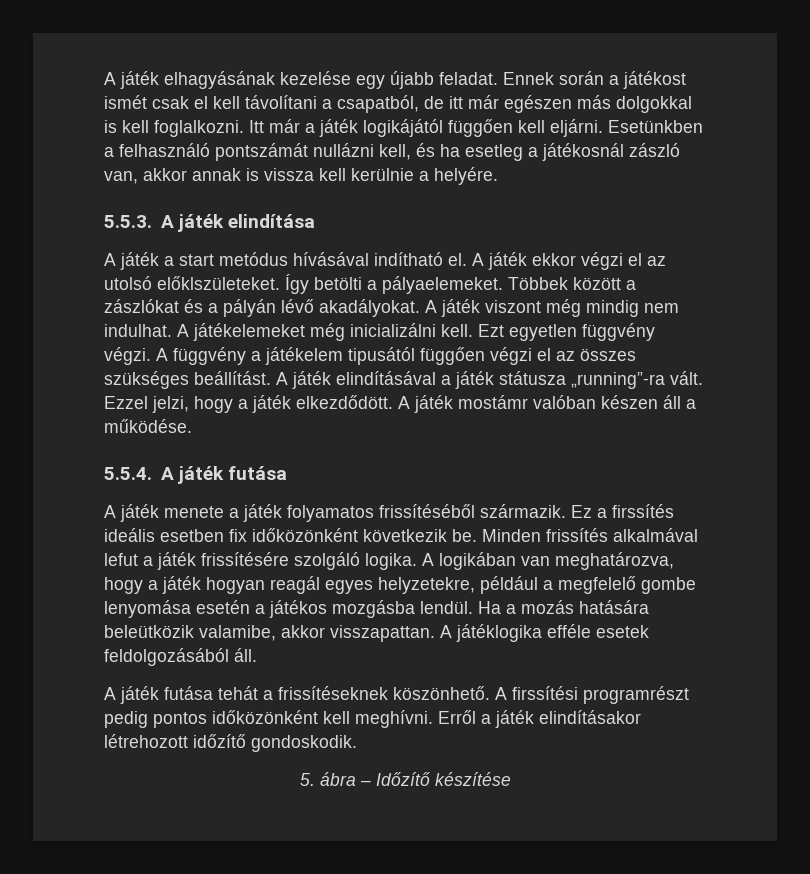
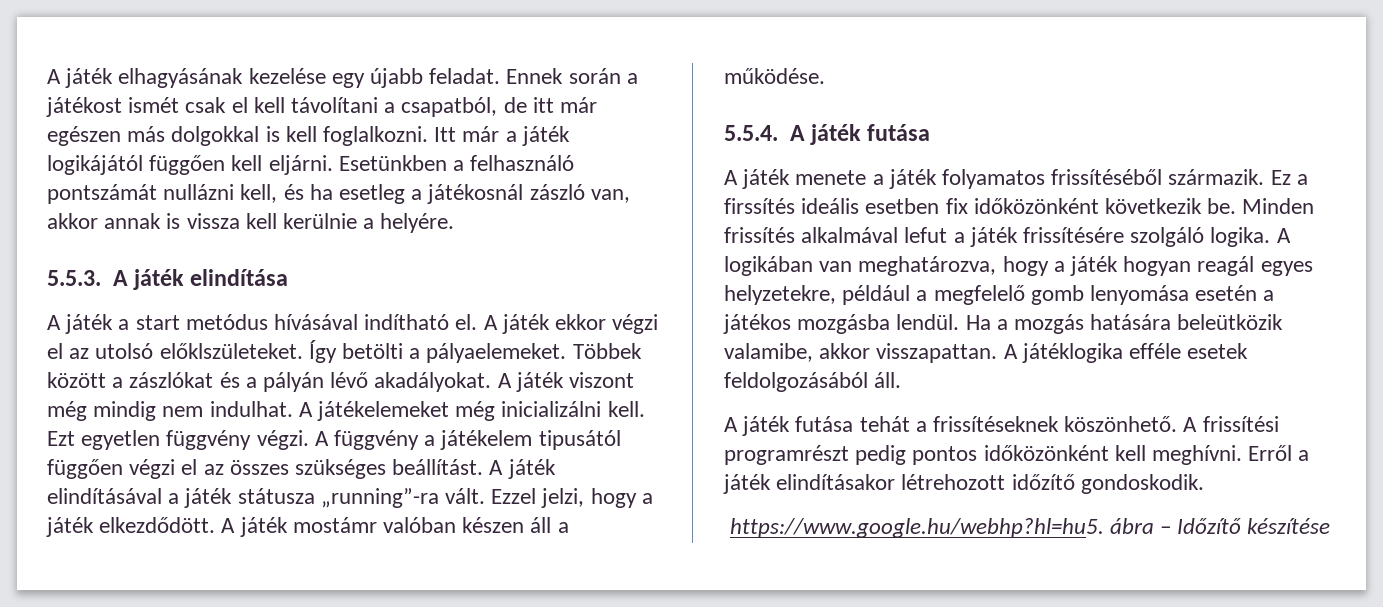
[641,577,696,594] gombe -> [1030,285,1084,305] gomb
[521,600,574,614] mozás -> [1014,314,1085,334] mozgás
[512,686,578,700] firssítési -> [1202,416,1279,432] frissítési
[299,773,315,786] 5. -> [729,518,1104,538] https://www.google.hu/webhp?hl=hu5.

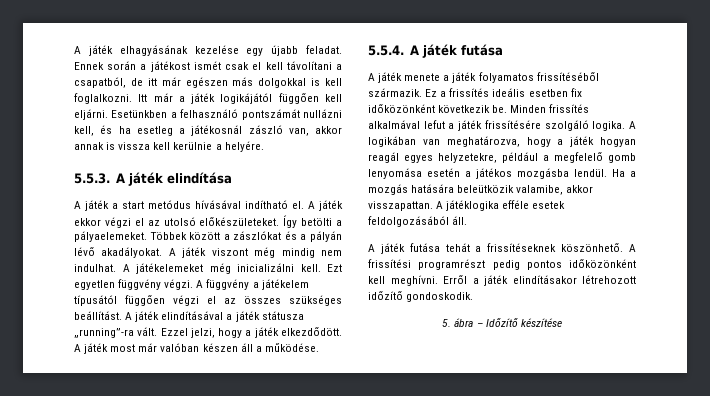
[159,343,303,359] előklszületeket. -> [199,217,280,226] előkészületeket.
[538,430,621,450] tipusától -> [74,295,117,306] típusától
[292,517,377,533] mostámr -> [110,343,158,352] most már
[724,198,795,214] firssítés -> [449,88,490,97] frissítés
[729,518,1104,538] https://www.google.hu/webhp?hl=hu5. -> [442,319,452,327] 5.

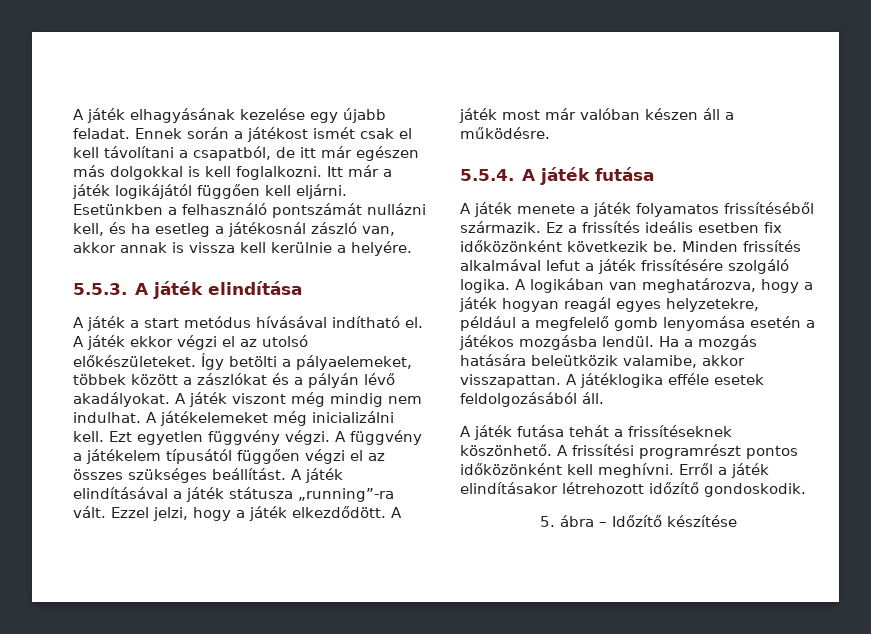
[74,231,187,242] pályaelemeket. Többek -> [296,355,412,370] [73,374,126,385] pályaelemeket, többek
[264,343,319,352] működése. -> [460,127,550,139] működésre.
[492,260,520,270] pedig -> (741, 451) none

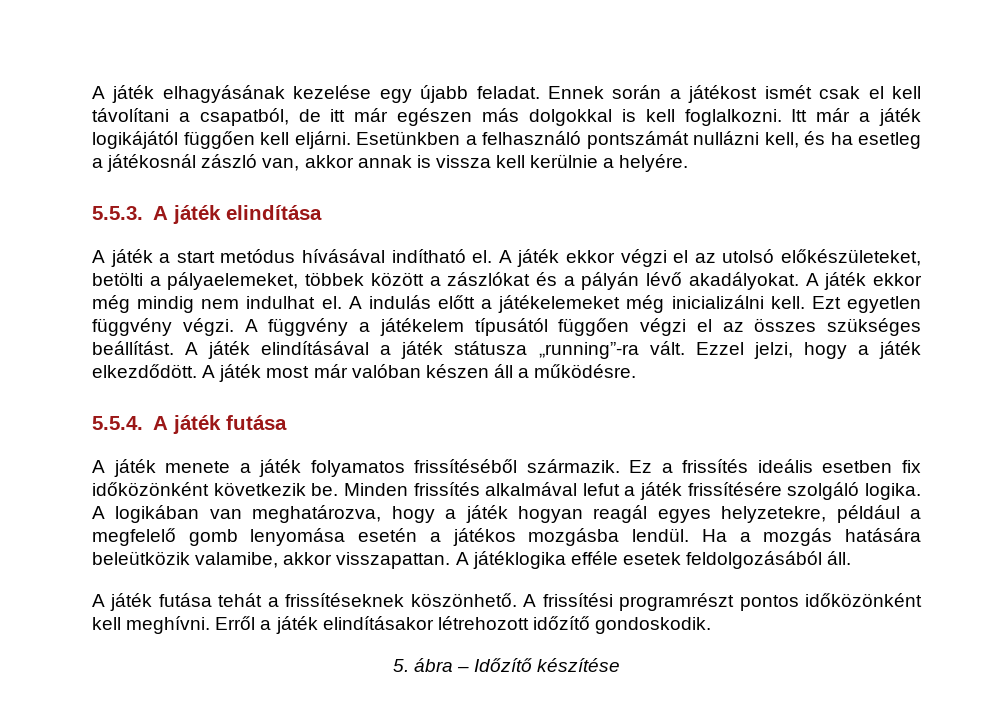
[73,353,224,370] előkészületeket. Így -> [781,249,922,266] előkészületeket,
[232,393,286,404] viszont -> [872,273,922,286] ekkor
[73,412,157,423] indulhat. A -> [246,295,493,309] indulhat el. A indulás előtt a

